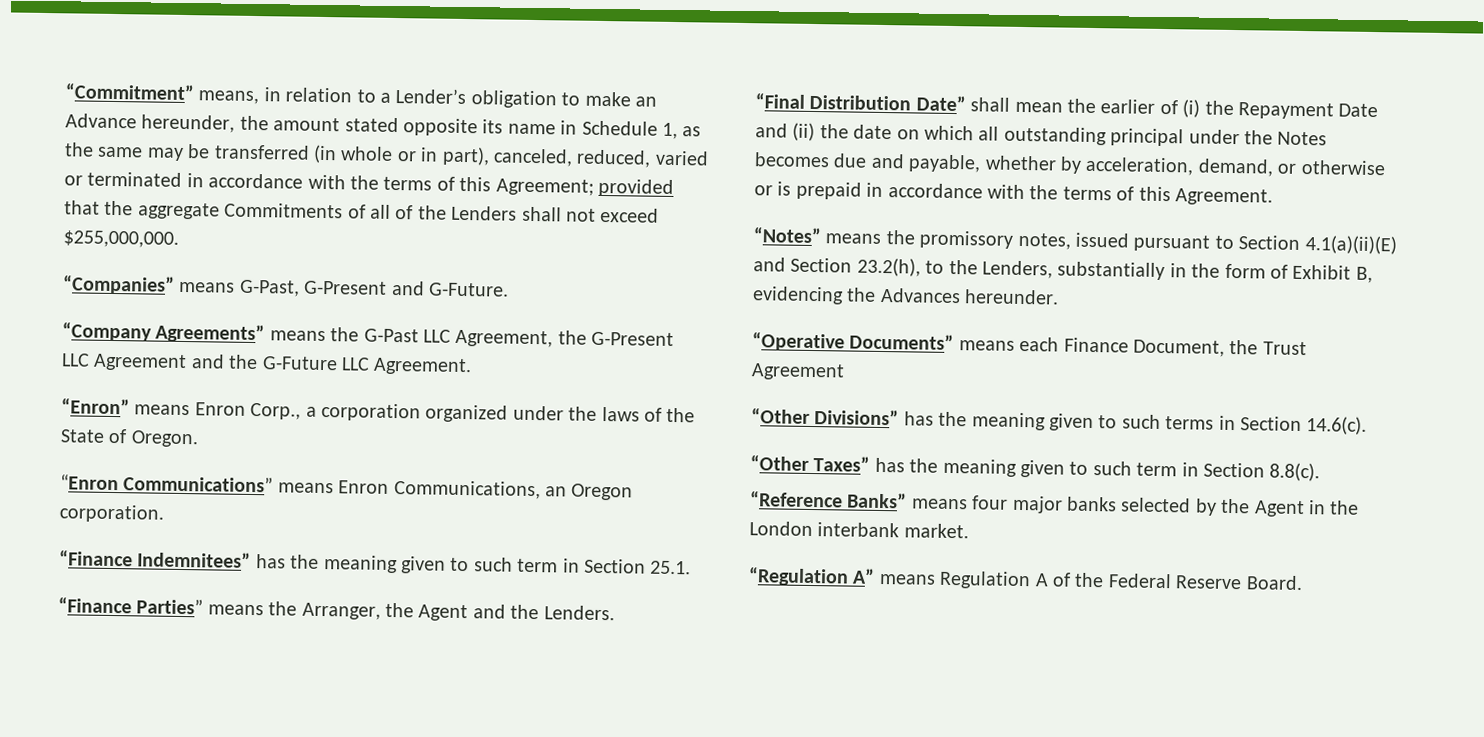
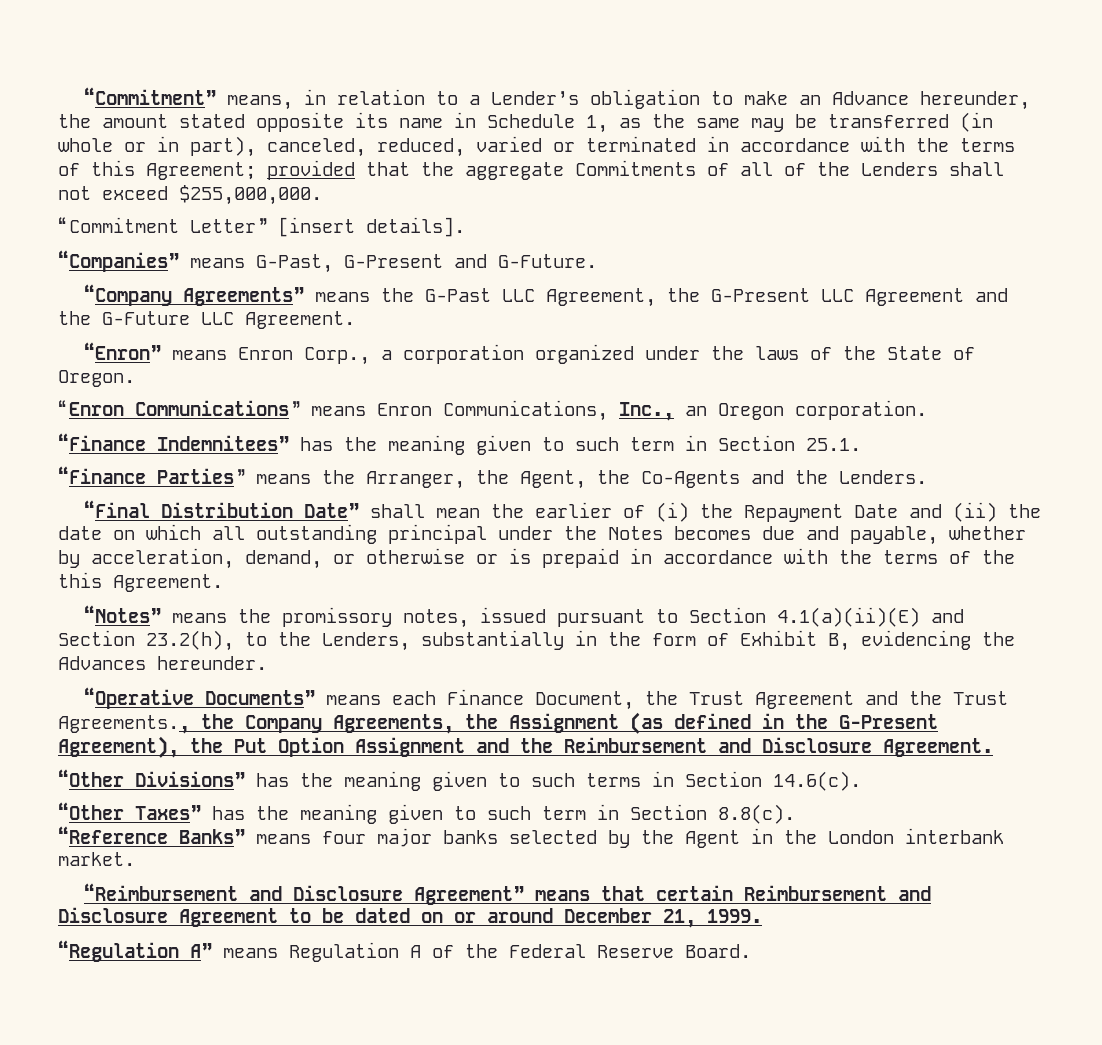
(179, 239) none -> [58,217,465,237] // “Commitment Letter” [insert details].
(541, 490) none -> [619,402,674,421] Inc.,
[418,604,469,622] Agent -> [520,470,740,489] Agent, the Co-Agents
(1135, 193) none -> [982,550,1015,564] the
(845, 372) none -> [864,691,1008,705] [58,712,938,734] [58,736,993,758] and the Trust Agreements., the Company Agreements, the Assignment (as defined in the G-Present Agreement), the Put Option Assignment and the Reimbursement and Disclosure Agreement.
(969, 531) none -> [83,883,931,905] [58,907,762,928] // “Reimbursement and Disclosure Agreement” means that certain Reimbursement and Disclosure Agreement to be dated on or around December 21, 1999.

